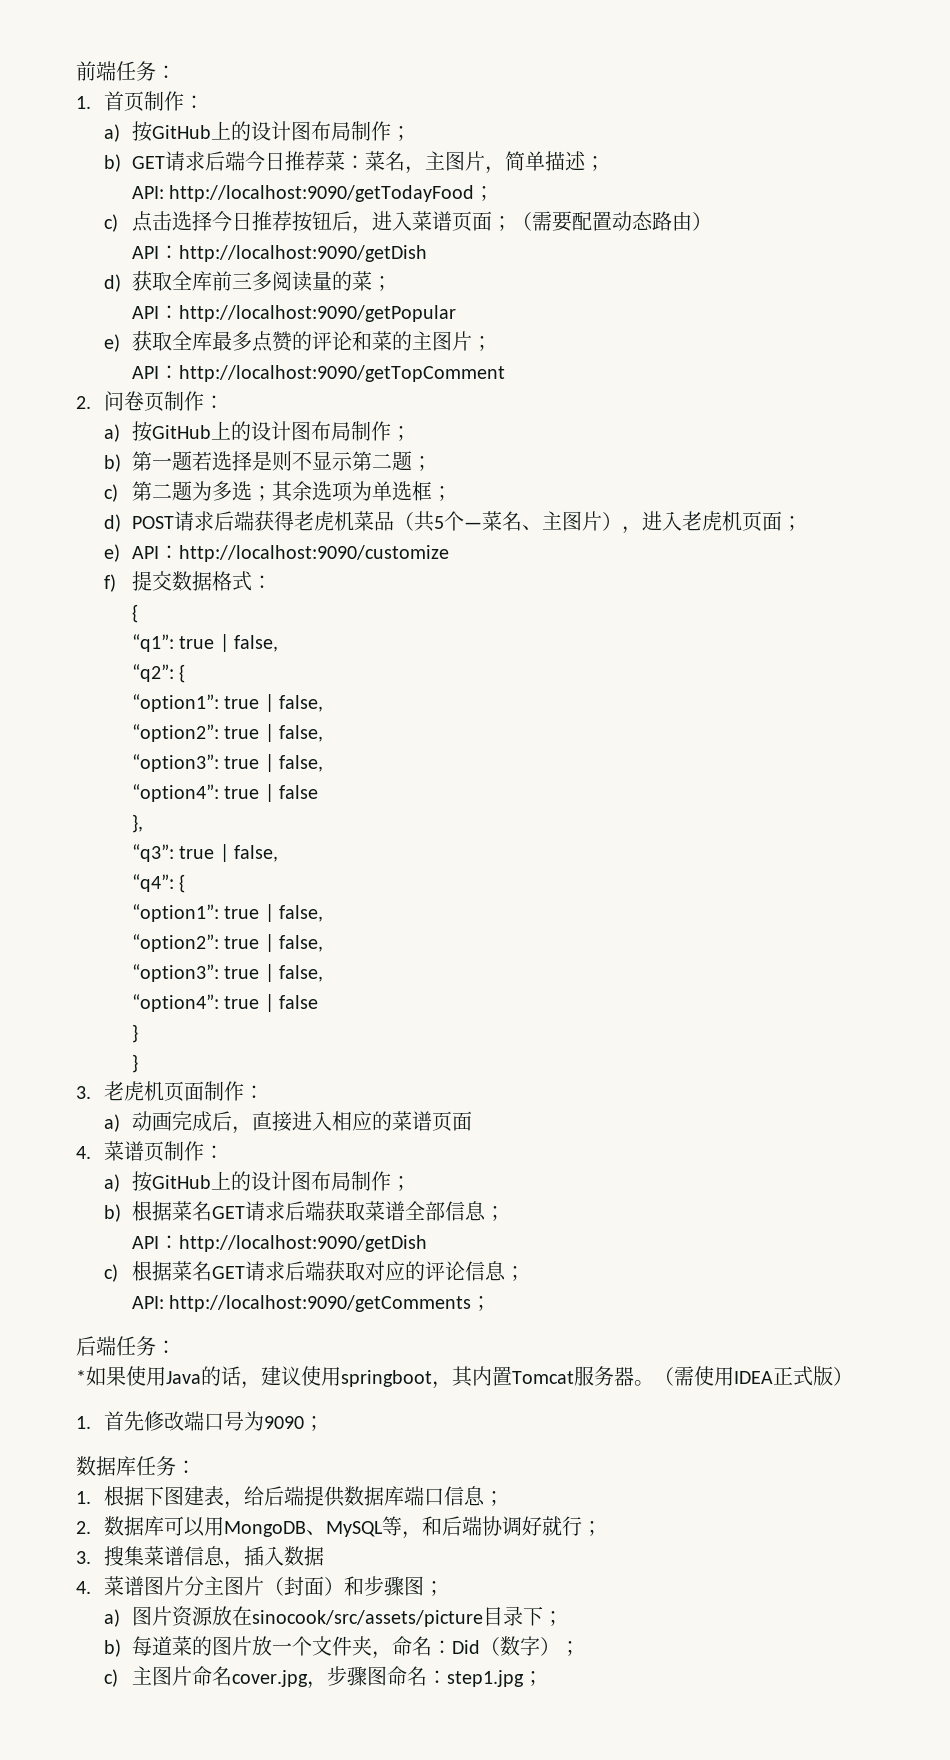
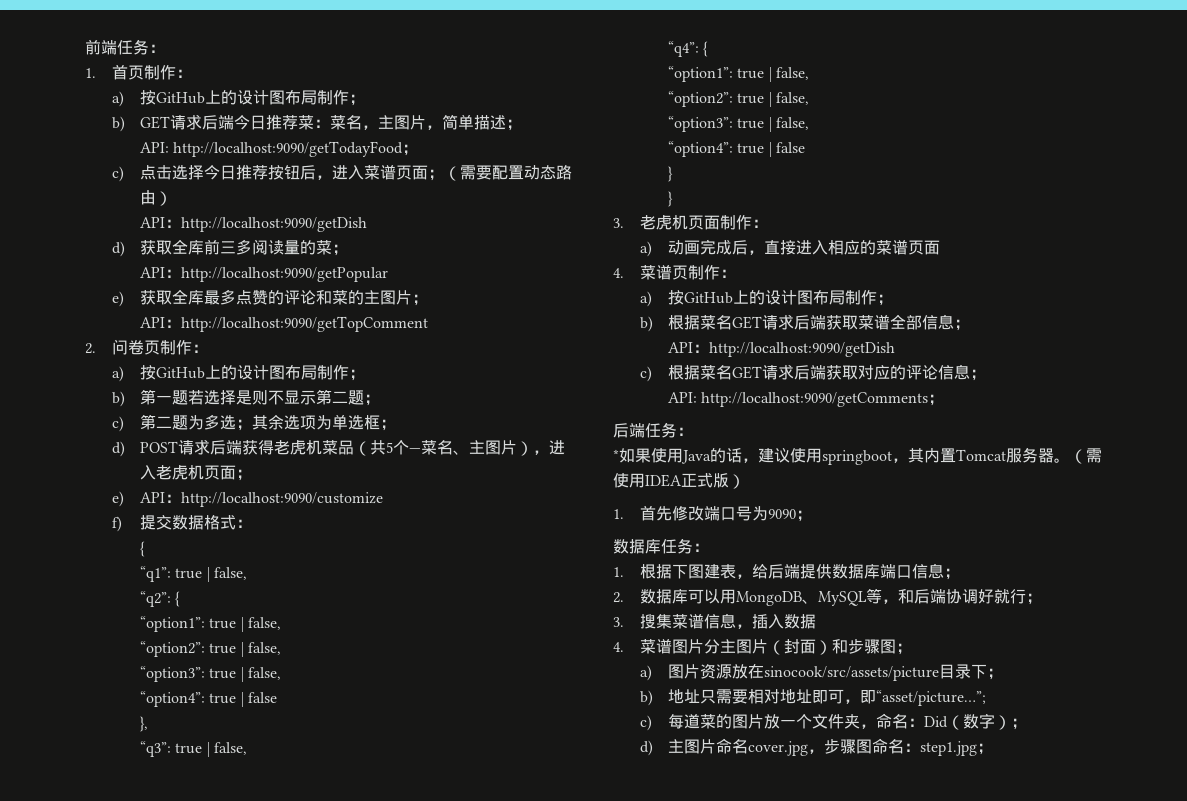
(121, 1648) none -> [667,689,986,706] [640,715,653,731] 地址只需要相对地址即可，即“asset/picture…”; // c)
[103,1669,118,1687] c) -> [640,740,654,756] d)

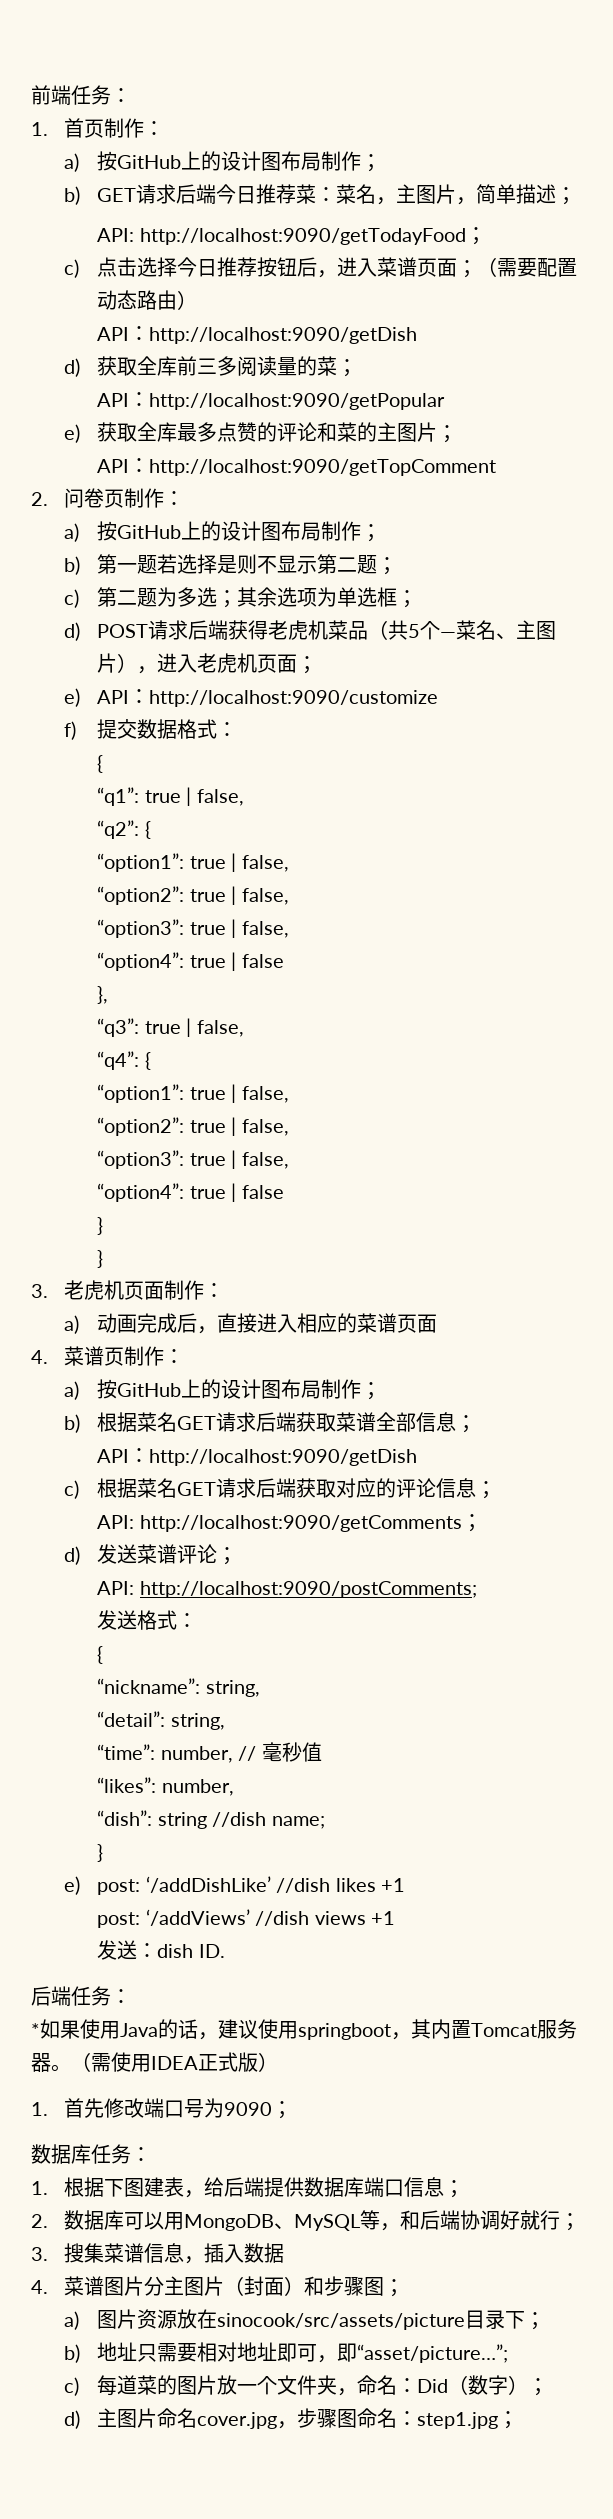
(945, 400) none -> [64,1544,238,1565] [97,1581,477,1598] [97,1610,198,1630] [97,1646,104,1664] [97,1678,260,1697] [97,1711,225,1730] [97,1742,322,1763] [97,1777,234,1796] [97,1810,325,1829] [97,1844,104,1862] [64,1876,405,1895] [97,1909,395,1928] [97,1940,225,1960] // d)发送菜谱评论； // API: http://localhost:9090/postComments; // 发送格式： // { // “nickname”: string, // “detail”: string, // “time”: number, // 毫秒值 // “likes”: number, // “dish”: string //dish name; // } // e) post: ‘/addDishLike’ //dish likes +1 // post: ‘/addViews’ //dish views +1 // 发送：dish ID.

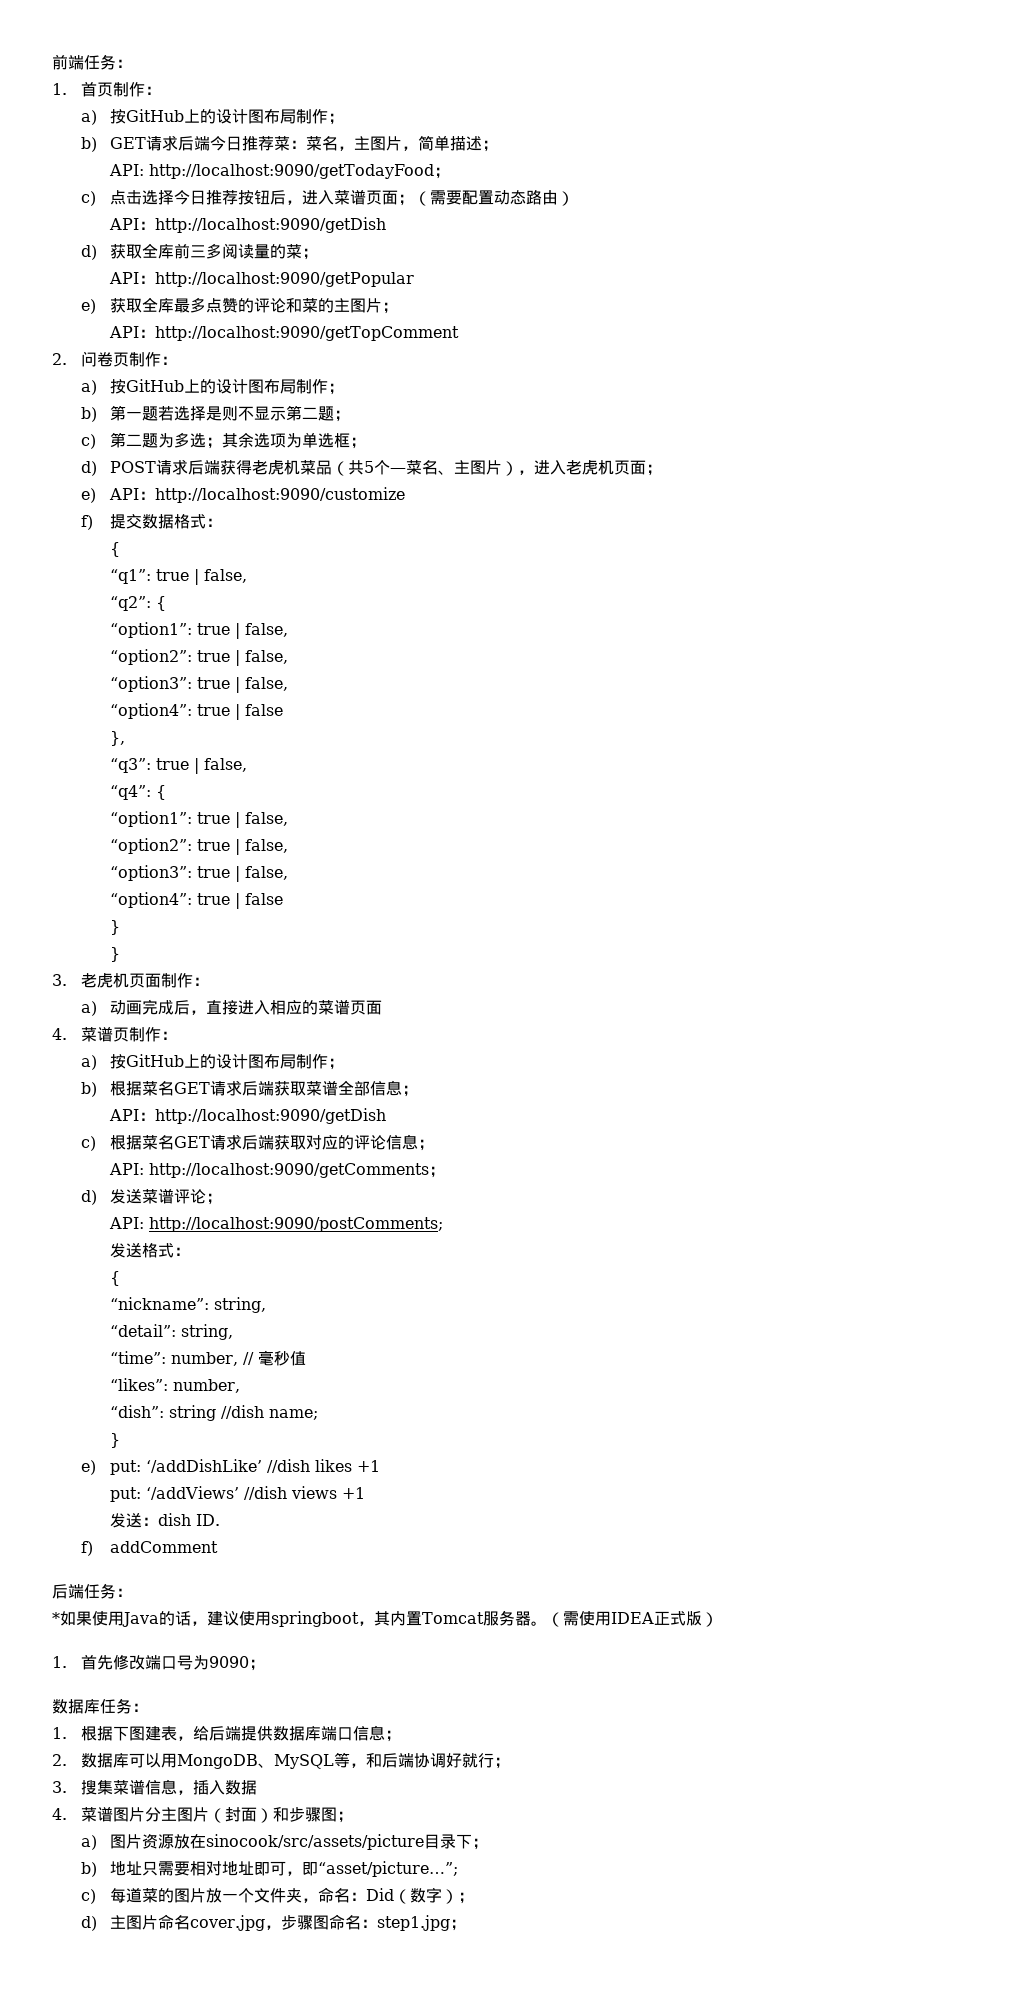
[97,1879,141,1895] post: -> [109,1460,141,1475] put:
[97,1912,141,1928] post: -> [109,1487,141,1502] put:
(225, 1951) none -> [80,1541,218,1556] // f) addComment

